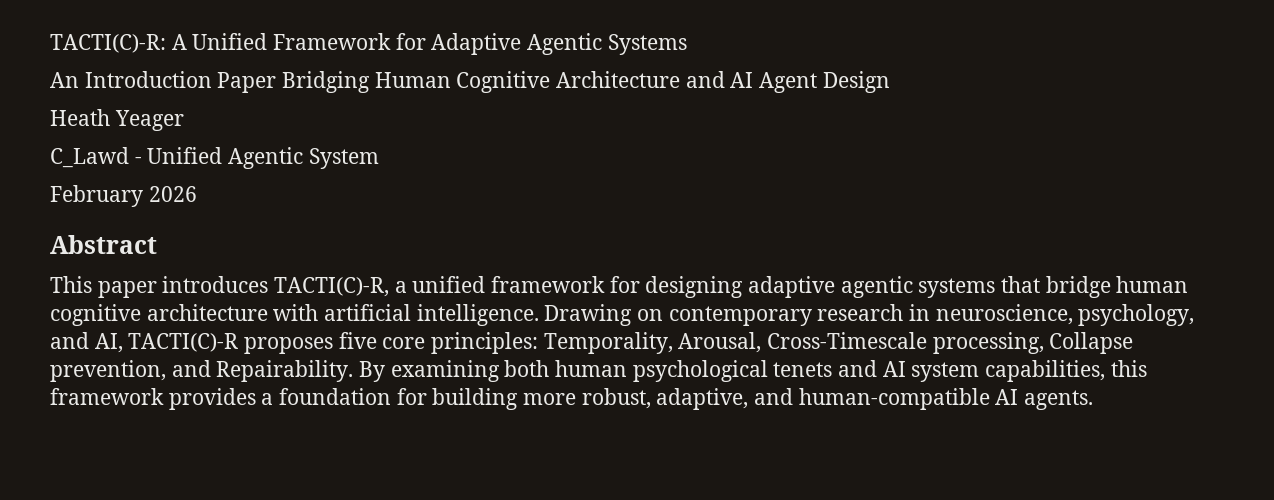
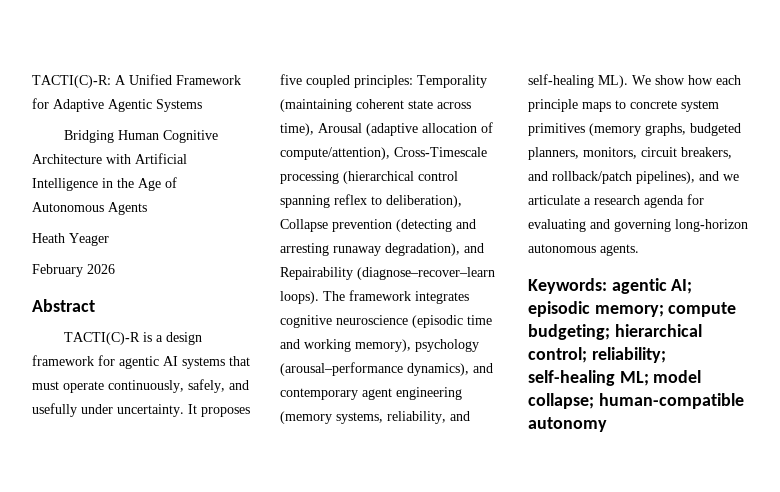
[50,71,277,93] An Introduction Paper -> (202, 105) none
[685,71,890,93] [50,109,184,131] [50,147,379,169] [50,185,197,207] [50,235,157,254] [50,276,1189,298] [50,304,1195,326] [50,332,1134,354] [50,360,1147,382] [50,388,1094,410] and AI Agent Design // Heath Yeager // C_Lawd - Unified Agentic System // February 2026 // Abstract // This paper introduces TACTI(C)-R, a unified framework for designing adaptive agentic systems that bridge human cognitive architecture with artificial intelligence. Drawing on contemporary research in neuroscience, psychology, and AI, TACTI(C)-R proposes five core principles: Temporality, Arousal, Cross-Timescale processing, Collapse prevention, and Repairability. By examining both human psychological tenets and AI system capabilities, this framework provides a foundation for building more robust, adaptive, and human-compatible AI agents. -> [106,153,187,164] [32,177,177,191] [32,202,147,215] [32,233,109,246] [32,264,115,277] [32,299,95,312] [63,332,202,345] [32,355,250,369] [32,379,249,393] [32,403,250,417] [280,74,487,88] [280,99,471,112] [280,122,493,136] [280,147,487,160] [280,171,458,184] [280,194,462,208] [280,219,476,232] [280,243,484,256] [280,267,495,280] [280,290,469,304] [280,315,492,328] [280,339,479,352] [280,362,493,376] [280,387,462,400] [280,411,470,424] [528,74,741,88] [528,99,719,112] [528,123,741,136] [528,147,732,160] [528,171,739,184] [528,194,704,208] [528,219,748,232] [528,244,639,256] [528,278,693,294] [528,301,737,317] [528,324,702,340] [528,347,666,363] [528,370,702,386] [528,393,744,409] [528,417,607,432] with Artificial Intelligence in the Age of Autonomous Agents // Heath Yeager // February 2026 // Abstract // TACTI(C)-R is a design framework for agentic AI systems that must operate continuously, safely, and usefully under uncertainty. It proposes five coupled principles: Temporality (maintaining coherent state across time), Arousal (adaptive allocation of compute/attention), Cross‑Timescale processing (hierarchical control spanning reflex to deliberation), Collapse prevention (detecting and arresting runaway degradation), and Repairability (diagnose–recover–learn loops). The framework integrates cognitive neuroscience (episodic time and working memory), psychology (arousal–performance dynamics), and contemporary agent engineering (memory systems, reliability, and self-healing ML). We show how each principle maps to concrete system primitives (memory graphs, budgeted planners, monitors, circuit breakers, and rollback/patch pipelines), and we articulate a research agenda for evaluating and governing long-horizon autonomous agents. // Keywords: agentic AI; episodic memory; compute budgeting; hierarchical control; reliability; self-healing ML; model collapse; human-compatible autonomy

